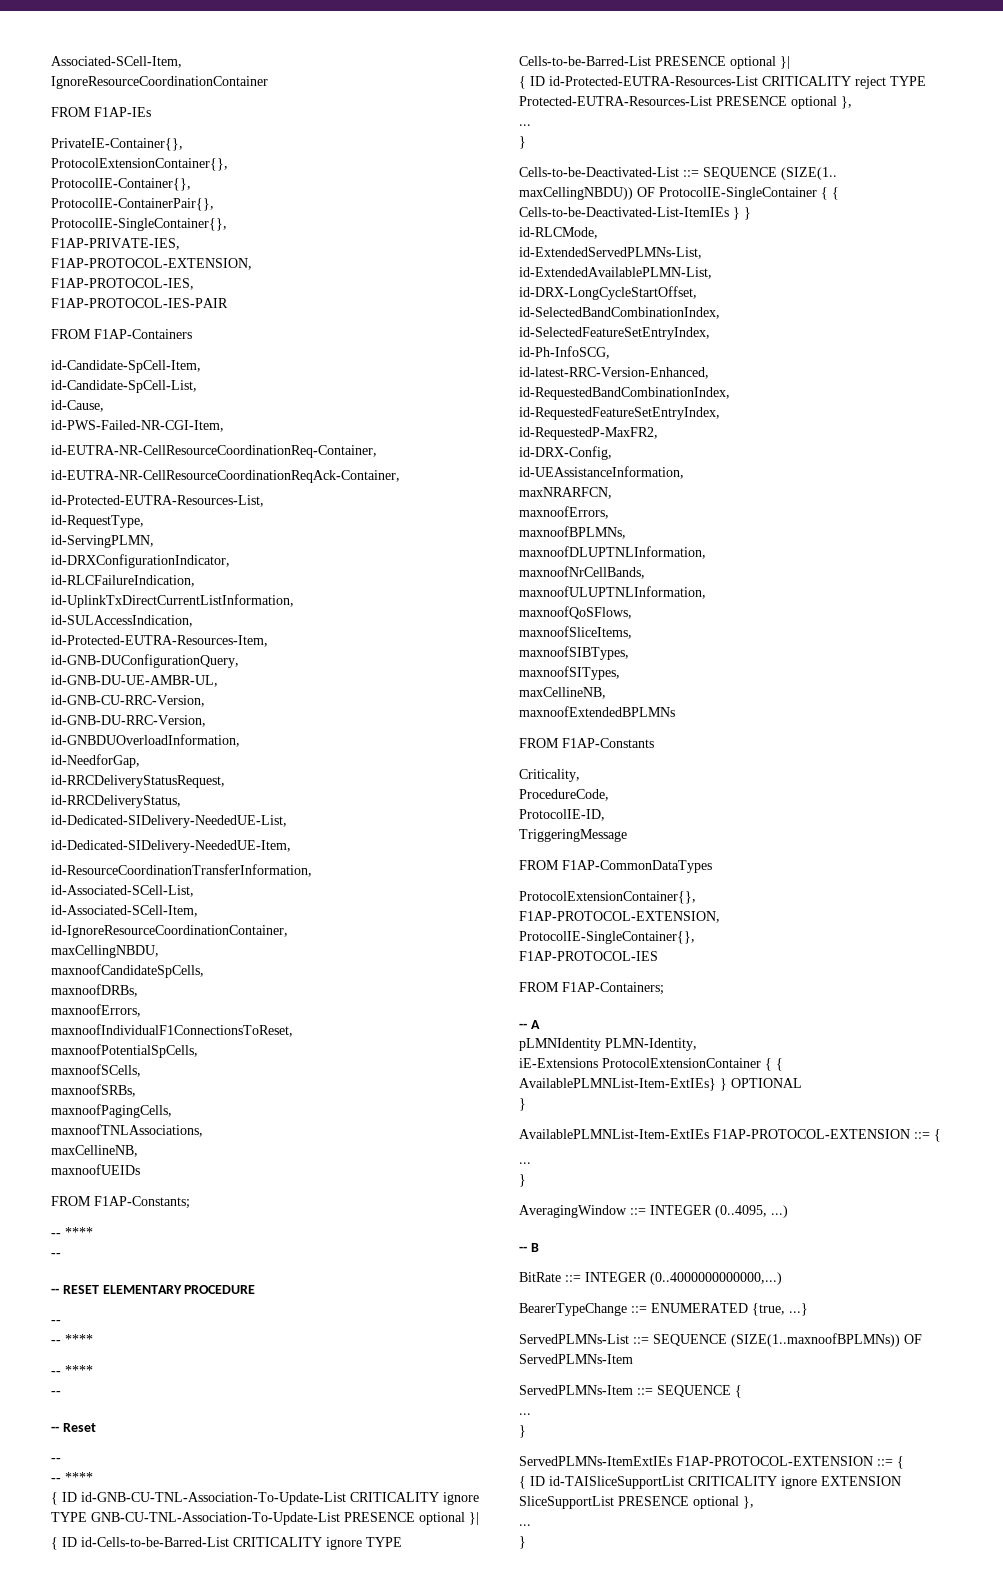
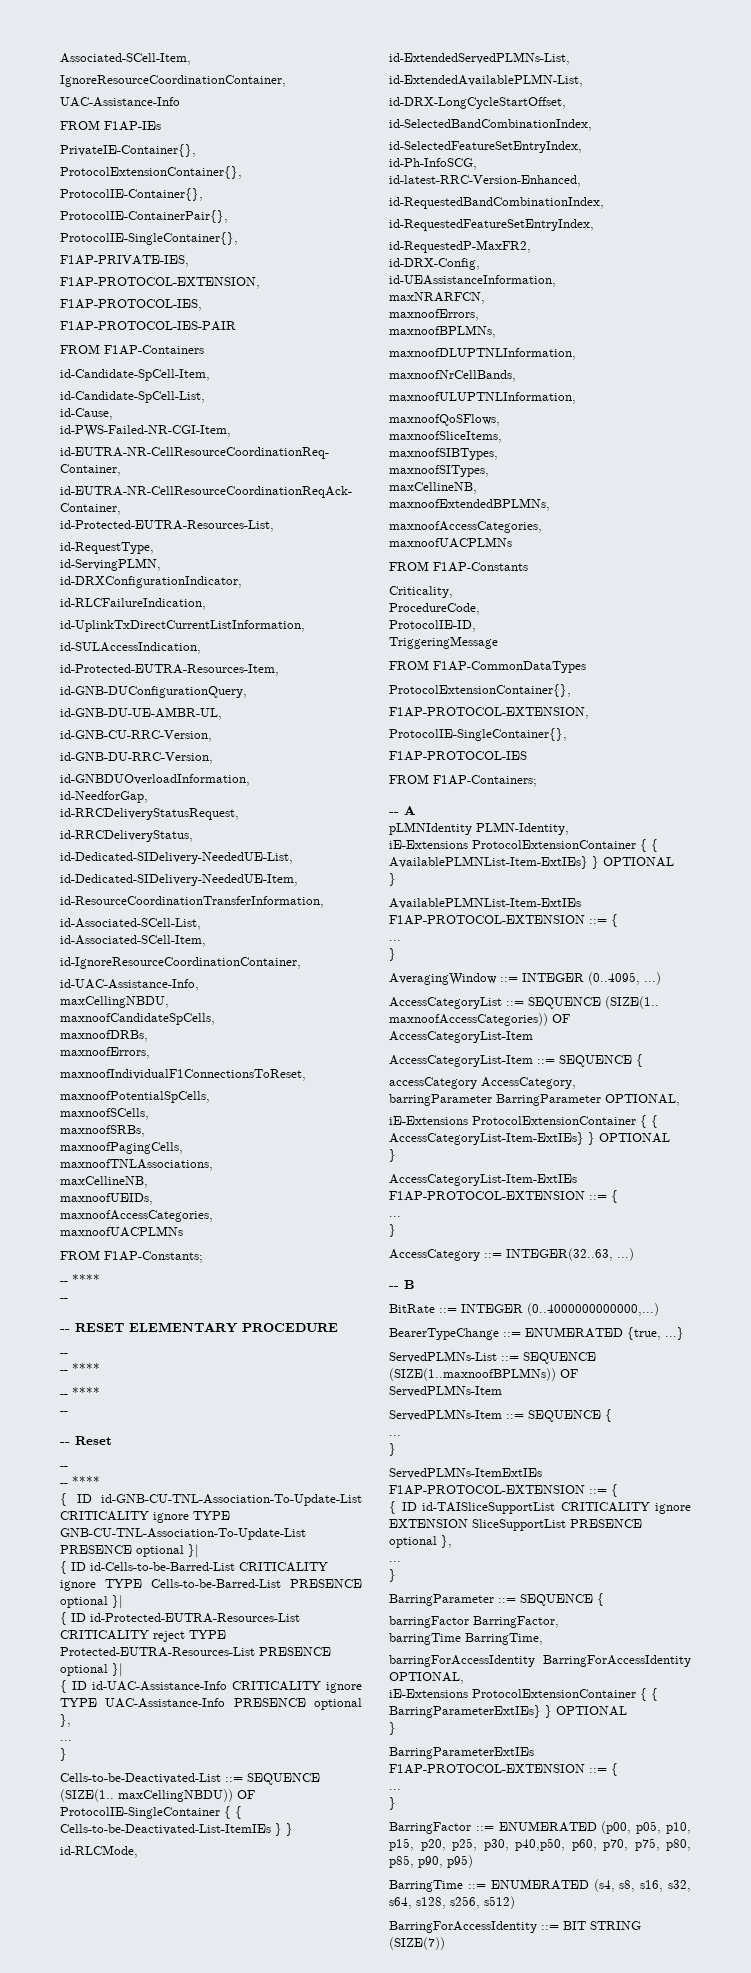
[51,76,268,89] IgnoreResourceCoordinationContainer -> [60,75,286,87] [60,97,180,107] IgnoreResourceCoordinationContainer, // UAC-Assistance-Info
(288, 931) none -> [60,979,199,991] // id-UAC-Assistance-Info,
[51,1164,140,1175] maxnoofUEIDs -> [60,1193,153,1205] [60,1210,213,1222] [60,1226,183,1237] maxnoofUEIDs, // maxnoofAccessCategories, // maxnoofUACPLMNs
(837, 102) none -> [112,1663,123,1677] [60,1680,362,1693] [60,1698,362,1710] }| // { ID id-UAC-Assistance-Info CRITICALITY ignore TYPE UAC-Assistance-Info PRESENCE optional
[519,706,675,717] maxnoofExtendedBPLMNs -> [389,498,550,511] [389,521,542,533] [389,537,512,548] maxnoofExtendedBPLMNs, // maxnoofAccessCategories, // maxnoofUACPLMNs
(788, 1211) none -> [389,996,659,1009] [389,1013,570,1026] [389,1031,533,1043] [389,1054,643,1067] [389,1077,576,1089] [389,1094,680,1106] [389,1115,658,1128] [389,1132,670,1145] [389,1149,396,1162] [389,1174,577,1186] [389,1190,618,1203] [389,1216,401,1217] [389,1224,396,1237] [389,1248,634,1261] // AccessCategoryList ::= SEQUENCE (SIZE(1.. maxnoofAccessCategories)) OF AccessCategoryList-Item // AccessCategoryList-Item ::= SEQUENCE { // accessCategory AccessCategory, // barringParameter BarringParameter OPTIONAL, // iE-Extensions ProtocolExtensionContainer { { AccessCategoryList-Item-ExtIEs} } OPTIONAL // } // AccessCategoryList-Item-ExtIEs F1AP-PROTOCOL-EXTENSION ::= { // ... // } // AccessCategory ::= INTEGER(32..63, ...)
(526, 1542) none -> [389,1593,604,1606] [389,1616,559,1628] [389,1633,543,1645] [389,1655,691,1667] [389,1672,464,1684] [389,1688,658,1701] [389,1705,627,1718] [389,1722,396,1735] [389,1747,534,1759] [389,1763,618,1776] [389,1789,401,1790] [389,1797,396,1810] [389,1821,691,1834] [389,1838,691,1851] [389,1855,473,1868] [389,1879,691,1892] [389,1896,515,1909] [389,1921,641,1933] [389,1937,445,1950] // BarringParameter ::= SEQUENCE { // barringFactor BarringFactor, // barringTime BarringTime, // barringForAccessIdentity BarringForAccessIdentity OPTIONAL, // iE-Extensions ProtocolExtensionContainer { { BarringParameterExtIEs} } OPTIONAL // } // BarringParameterExtIEs F1AP-PROTOCOL-EXTENSION ::= { // ... // } // BarringFactor ::= ENUMERATED (p00, p05, p10, p15, p20, p25, p30, p40,p50, p60, p70, p75, p80, p85, p90, p95) // BarringTime ::= ENUMERATED (s4, s8, s16, s32, s64, s128, s256, s512) // BarringForAccessIdentity ::= BIT STRING (SIZE(7))

